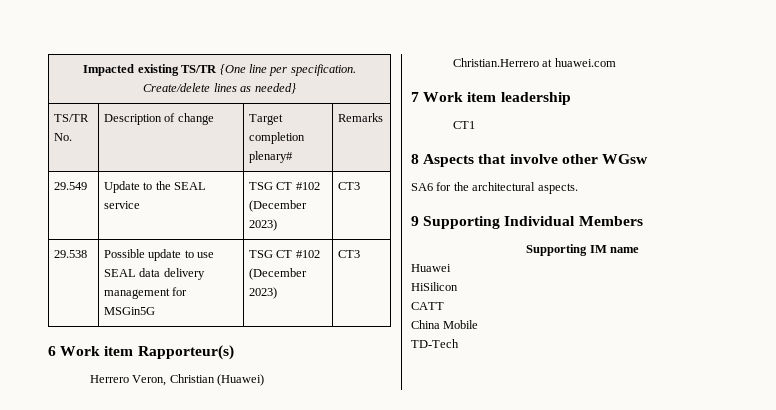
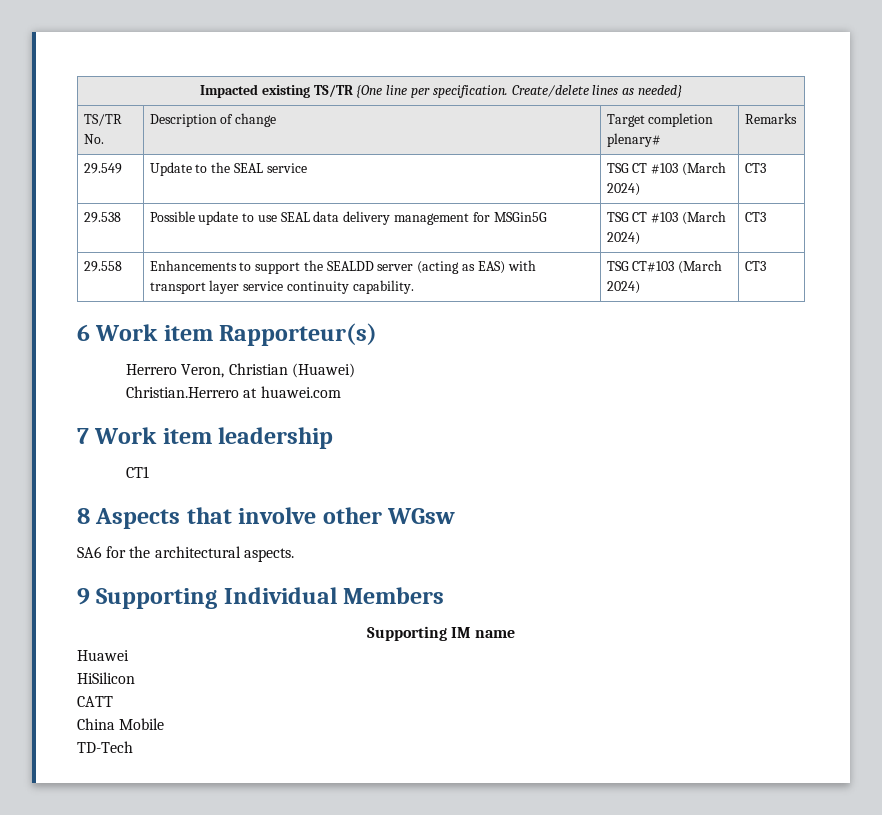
[295,182,320,190] [248,200,307,212] [248,219,277,231] #102 (December 2023) -> [651,162,726,176] [606,183,640,196] #103 (March 2024)
[295,250,320,258] [248,268,307,280] [248,287,277,299] #102 (December 2023) -> [651,211,726,225] [606,232,640,245] [744,212,766,222] [83,261,122,272] [149,260,536,274] [149,280,414,294] [606,260,723,274] [606,281,640,294] #103 (March 2024) | CT3 // 29.558 | Enhancements to support the SEALDD server (acting as EAS) with transport layer service continuity capability. | TSG CT#103 (March 2024)

